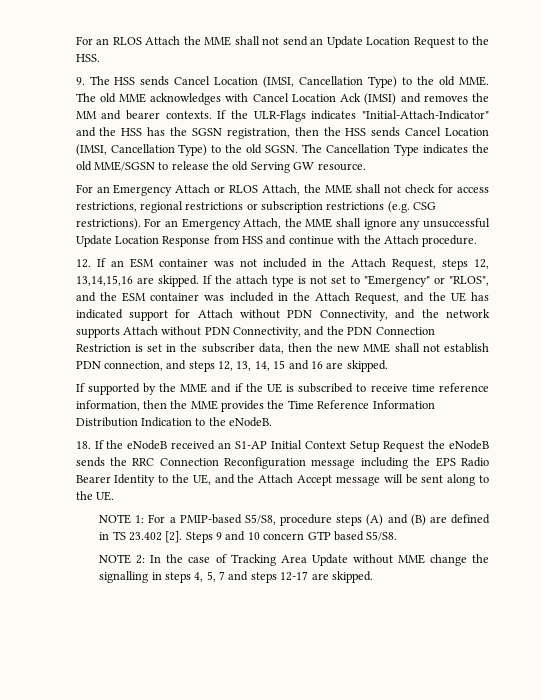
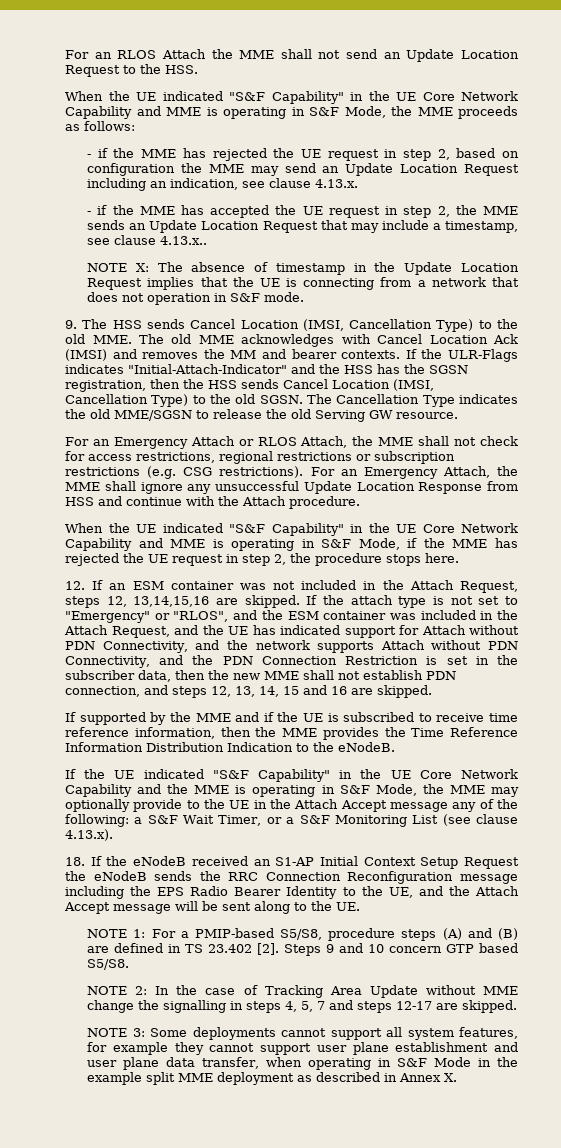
(100, 58) none -> [65,91,518,104] [65,106,518,119] [65,121,136,131] [87,148,519,161] [87,163,519,176] [87,178,359,191] [87,205,518,218] [87,220,518,233] [87,235,208,245] [87,262,519,275] [87,277,520,290] [87,292,305,305] // When the UE indicated "S&F Capability" in the UE Core Network Capability and MME is operating in S&F Mode, the MME proceeds as follows: // - if the MME has rejected the UE request in step 2, based on configuration the MME may send an Update Location Request including an indication, see clause 4.13.x. // - if the MME has accepted the UE request in step 2, the MME sends an Update Location Request that may include a timestamp, see clause 4.13.x.. // NOTE X: The absence of timestamp in the Update Location Request implies that the UE is connecting from a network that does not operation in S&F mode.
(478, 241) none -> [65,523,518,536] [65,538,518,551] [65,553,460,566] // When the UE indicated "S&F Capability" in the UE Core Network Capability and MME is operating in S&F Mode, if the MME has rejected the UE request in step 2, the procedure stops here.
(273, 422) none -> [65,769,518,782] [65,784,519,797] [65,799,518,812] [65,814,518,827] [65,829,114,841] // If the UE indicated "S&F Capability" in the UE Core Network Capability and the MME is operating in S&F Mode, the MME may optionally provide to the UE in the Attach Accept message any of the following: a S&F Wait Timer, or a S&F Monitoring List (see clause 4.13.x).
(373, 577) none -> [87,1027,518,1040] [87,1042,518,1055] [87,1057,519,1070] [87,1072,458,1085] // NOTE 3: Some deployments cannot support all system features, for example they cannot support user plane establishment and user plane data transfer, when operating in S&F Mode in the example split MME deployment as described in Annex X.

